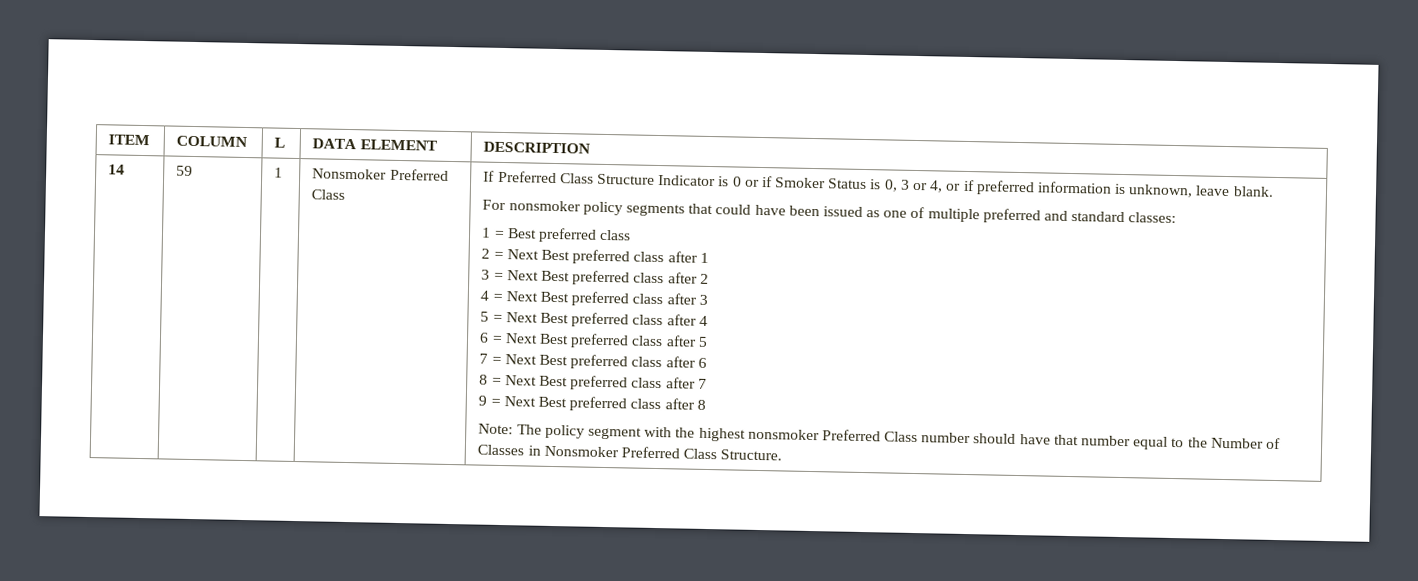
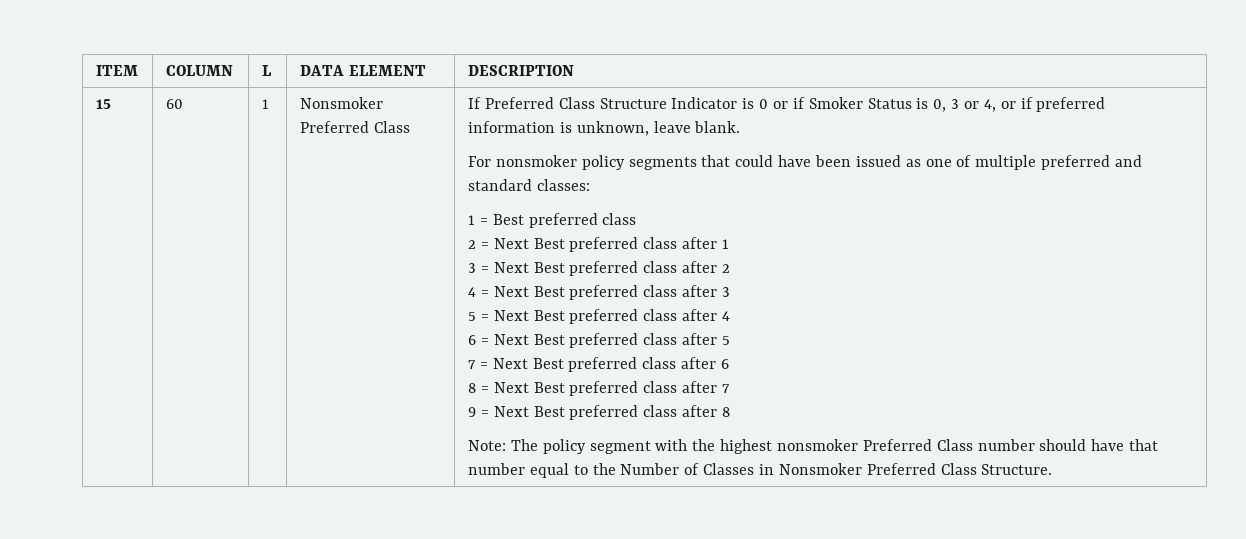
[108,164,126,175] [176,165,194,176] 14 | 59 -> [95,99,111,109] [165,99,183,109] 15 | 60

